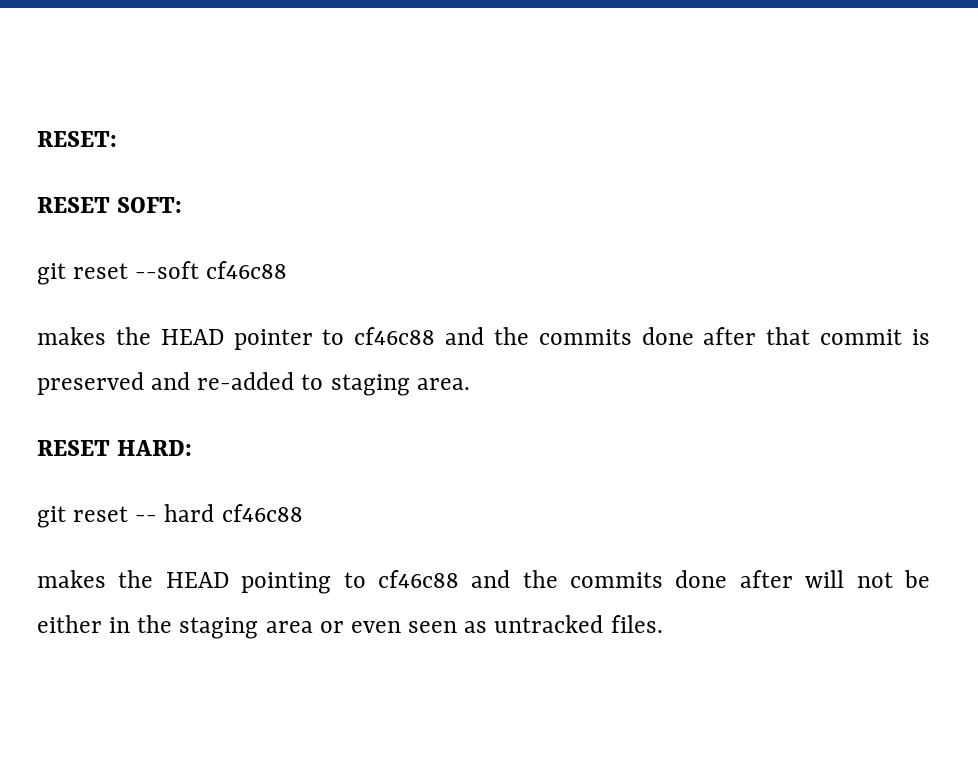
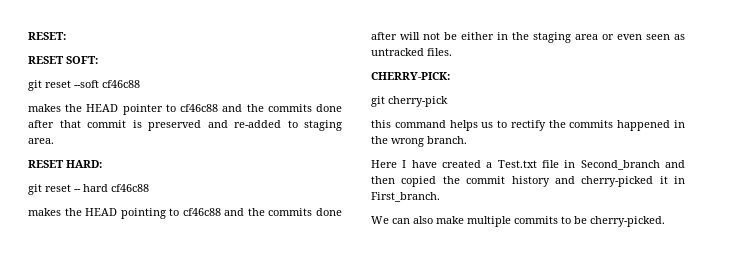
(663, 624) none -> [371,72,450,80] [371,96,448,107] [371,120,685,131] [371,136,467,147] [371,160,685,170] [371,176,685,187] [371,192,440,202] [371,216,665,227] // CHERRY-PICK: // git cherry-pick // this command helps us to rectify the commits happened in the wrong branch. // Here I have created a Test.txt file in Second_branch and then copied the commit history and cherry-picked it in First_branch. // We can also make multiple commits to be cherry-picked.

